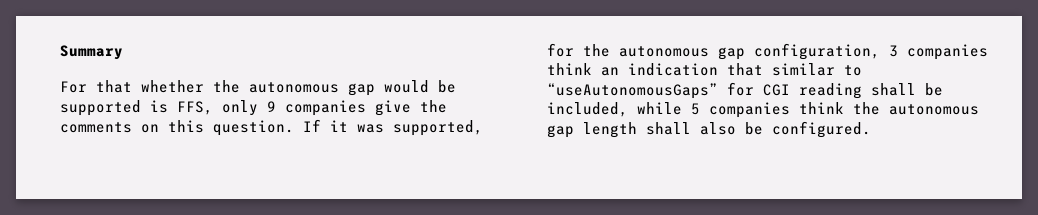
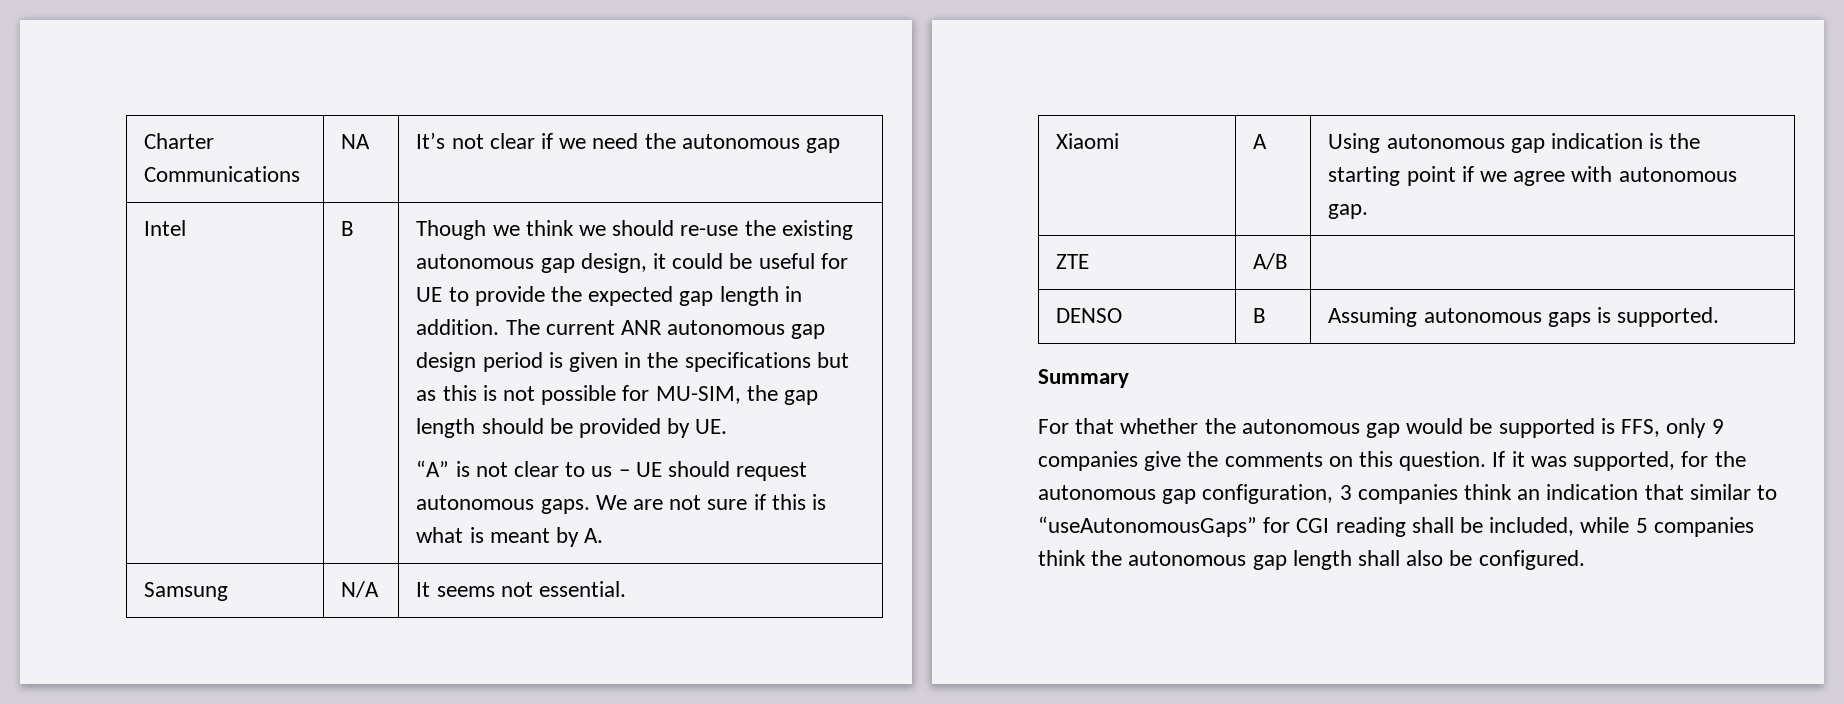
(60, 52) none -> [144,133,215,149] [144,166,301,182] [341,134,371,149] [416,132,840,153] [144,220,187,236] [341,221,355,236] [416,220,853,240] [416,253,848,273] [416,286,802,306] [416,319,826,339] [416,352,849,372] [416,385,818,405] [416,418,728,438] [416,460,808,481] [416,494,826,514] [416,527,604,547] [144,582,229,601] [341,581,380,598] [416,581,626,597] [1056,133,1120,149] [1253,134,1268,149] [1328,133,1701,153] [1328,166,1737,186] [1328,204,1369,219] [1056,254,1090,269] [1253,253,1289,270] [1056,308,1123,323] [1253,308,1267,323] [1328,307,1720,327] Charter Communications | NA | It’s not clear if we need the autonomous gap // Intel | B | Though we think we should re-use the existing autonomous gap design, it could be useful for UE to provide the expected gap length in addition. The current ANR autonomous gap design period is given in the specifications but as this is not possible for MU-SIM, the gap length should be provided by UE. // “A” is not clear to us – UE should request autonomous gaps. We are not sure if this is what is meant by A. // Samsung | N/A | It seems not essential. // Xiaomi | A | Using autonomous gap indication is the starting point if we agree with autonomous gap. // ZTE | A/B | // DENSO | B | Assuming autonomous gaps is supported. //

